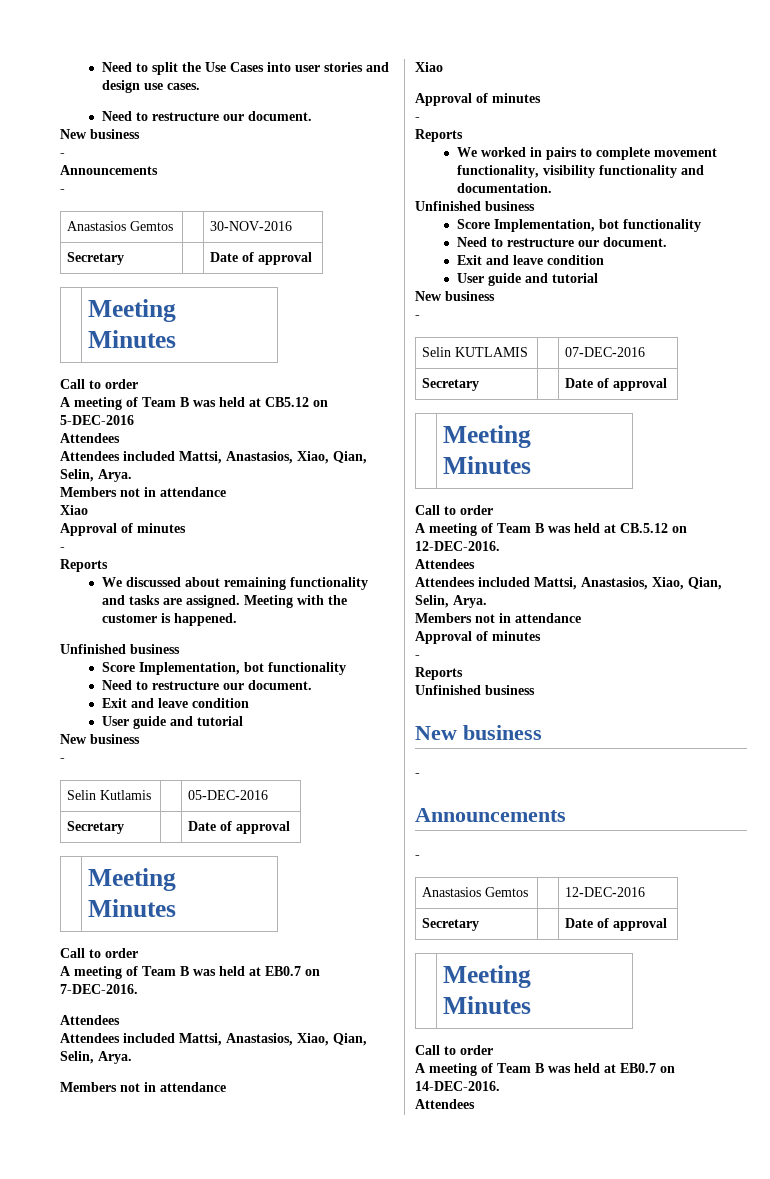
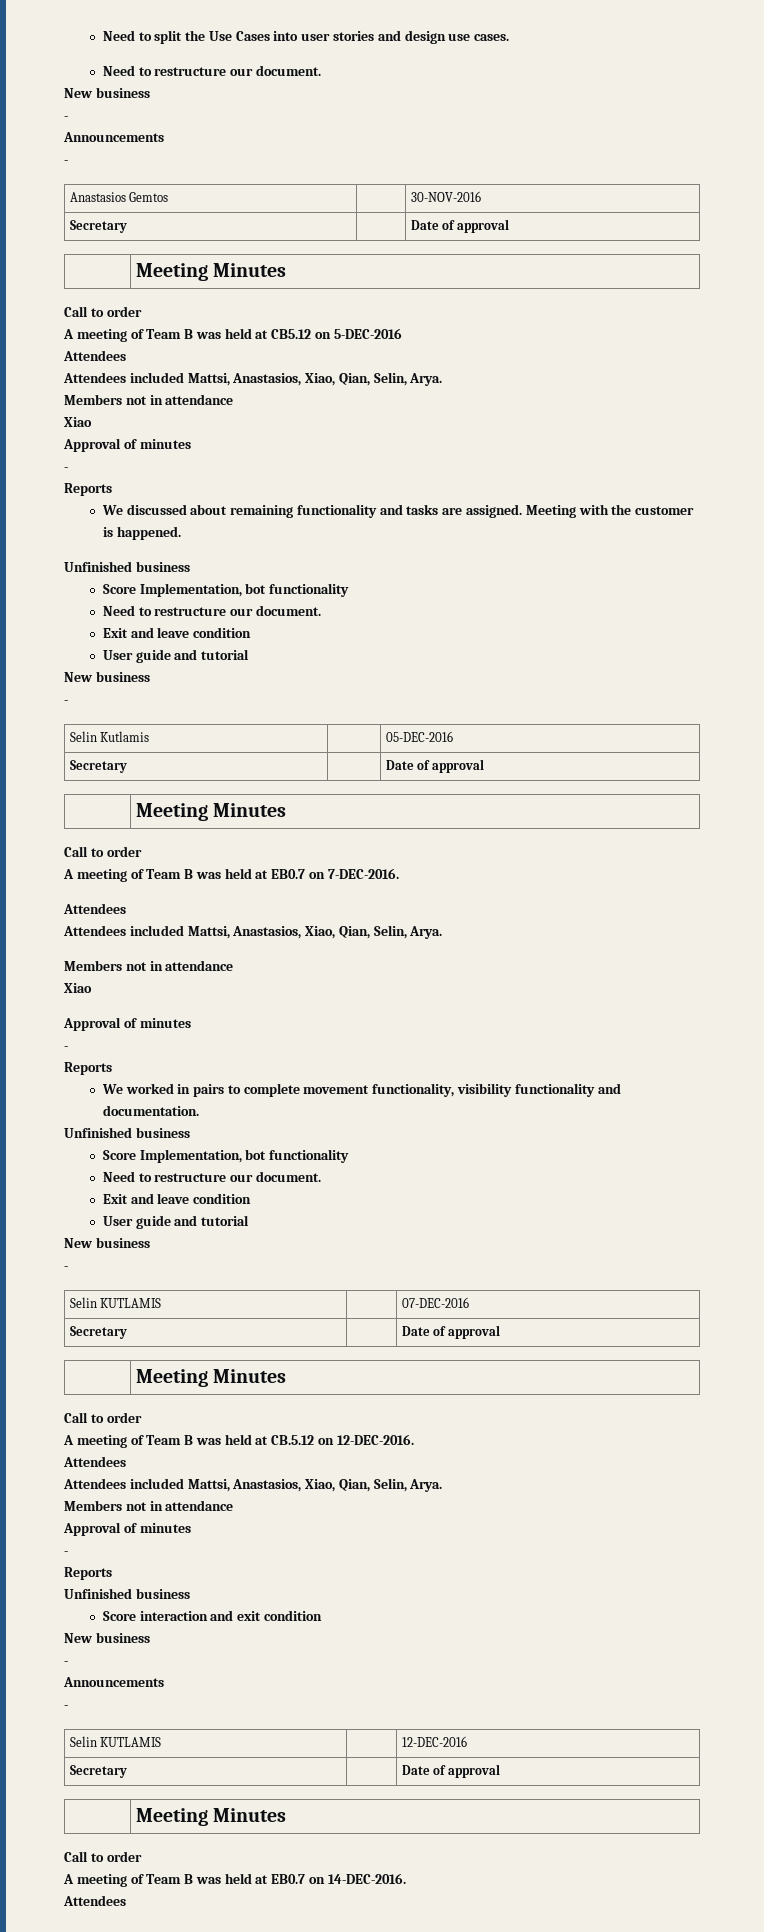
[415,725,542,740] [415,773,420,777] [415,808,566,822] [415,855,420,859] [422,887,529,897] // New business // - // Announcements // - // Anastasios Gemtos -> [102,1610,322,1621] [64,1632,150,1643] [64,1661,68,1665] [63,1677,164,1687] [64,1705,68,1709] [69,1736,162,1747] // Score interaction and exit condition // New business // - // Announcements // - // Selin KUTLAMIS

